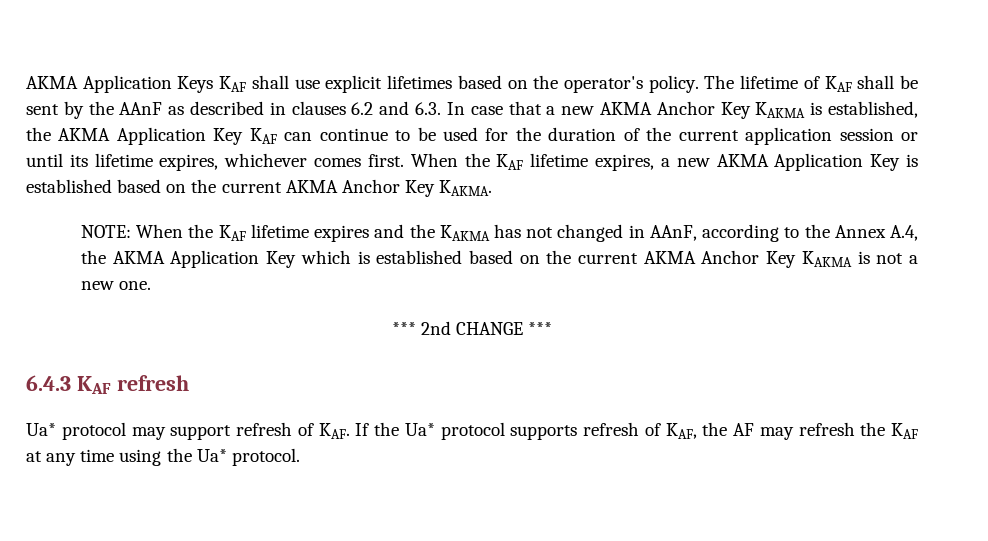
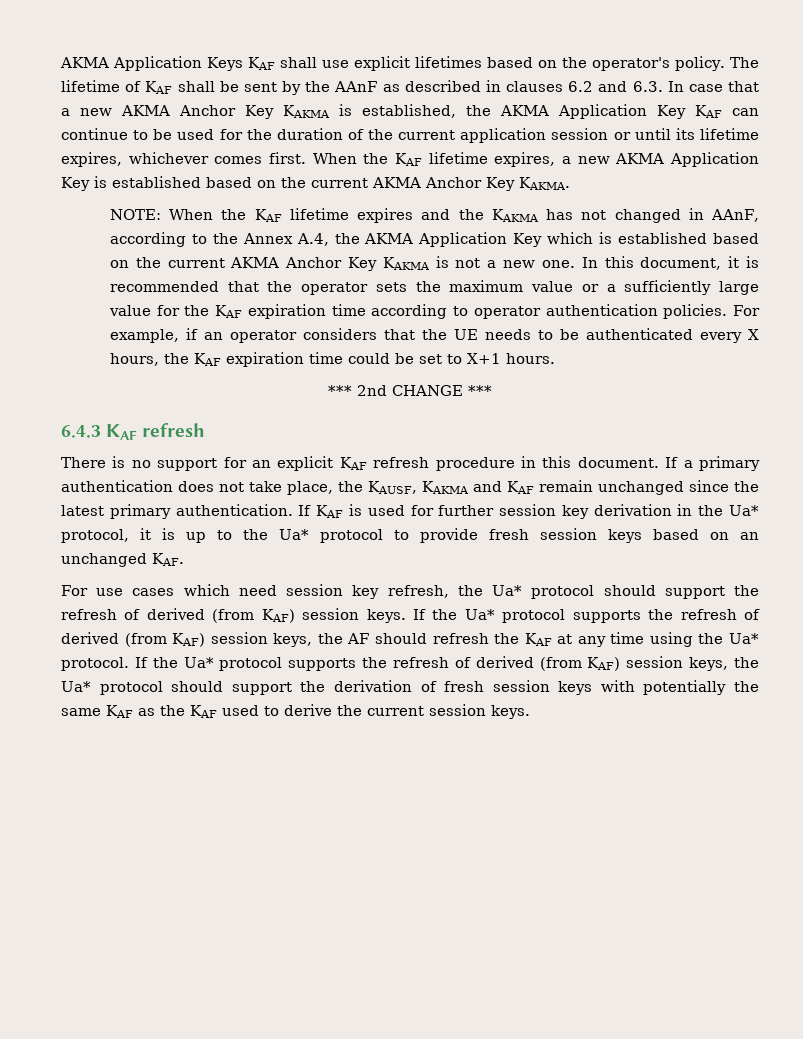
(152, 285) none -> [581,256,759,270] [109,280,760,295] [108,304,760,319] [109,328,759,343] [109,352,555,367] In this document, it is recommended that the operator sets the maximum value or a sufficiently large value for the KAF expiration time according to operator authentication policies. For example, if an operator considers that the UE needs to be authenticated every X hours, the KAF expiration time could be set to X+1 hours.
[26,422,697,440] Ua* protocol may support refresh of KAF. If the Ua* protocol supports refresh of KAF, -> [61,456,760,471] [61,480,759,495] [61,504,760,519] [61,528,759,543] [61,553,184,567] [61,584,760,599] [61,608,761,623] [61,632,313,647] There is no support for an explicit KAF refresh procedure in this document. If a primary authentication does not take place, the KAUSF, KAKMA and KAF remain unchanged since the latest primary authentication. If KAF is used for further session key derivation in the Ua* protocol, it is up to the Ua* protocol to provide fresh session keys based on an unchanged KAF. // For use cases which need session key refresh, the Ua* protocol should support the refresh of derived (from KAF) session keys. If the Ua* protocol supports the refresh of derived (from KAF) session keys,
[759,427,794,440] may -> [374,633,427,644] should
(300, 457) none -> [134,656,759,671] [61,680,760,695] [61,704,530,719] If the Ua* protocol supports the refresh of derived (from KAF) session keys, the Ua* protocol should support the derivation of fresh session keys with potentially the same KAF as the KAF used to derive the current session keys.

